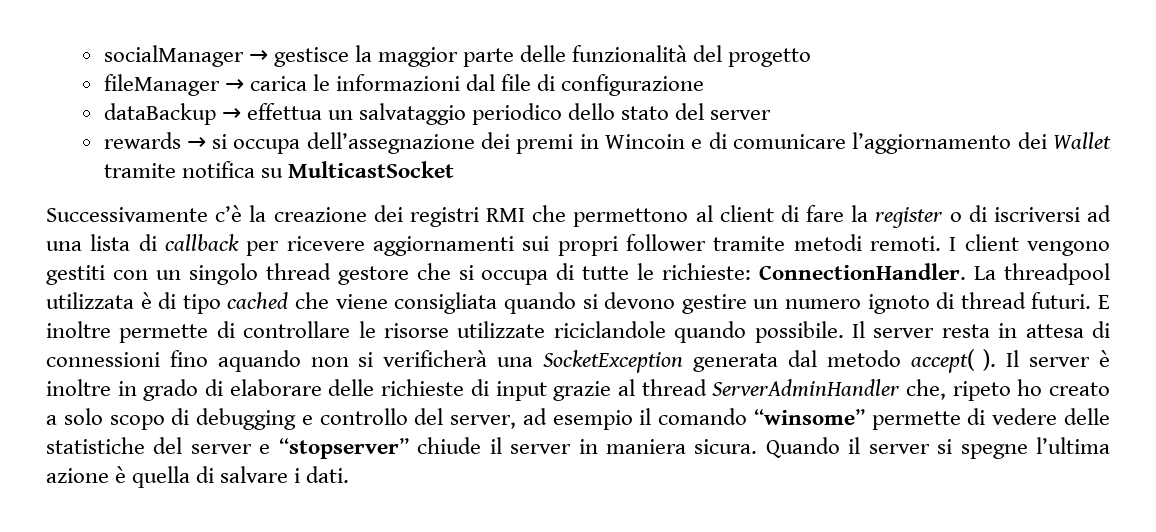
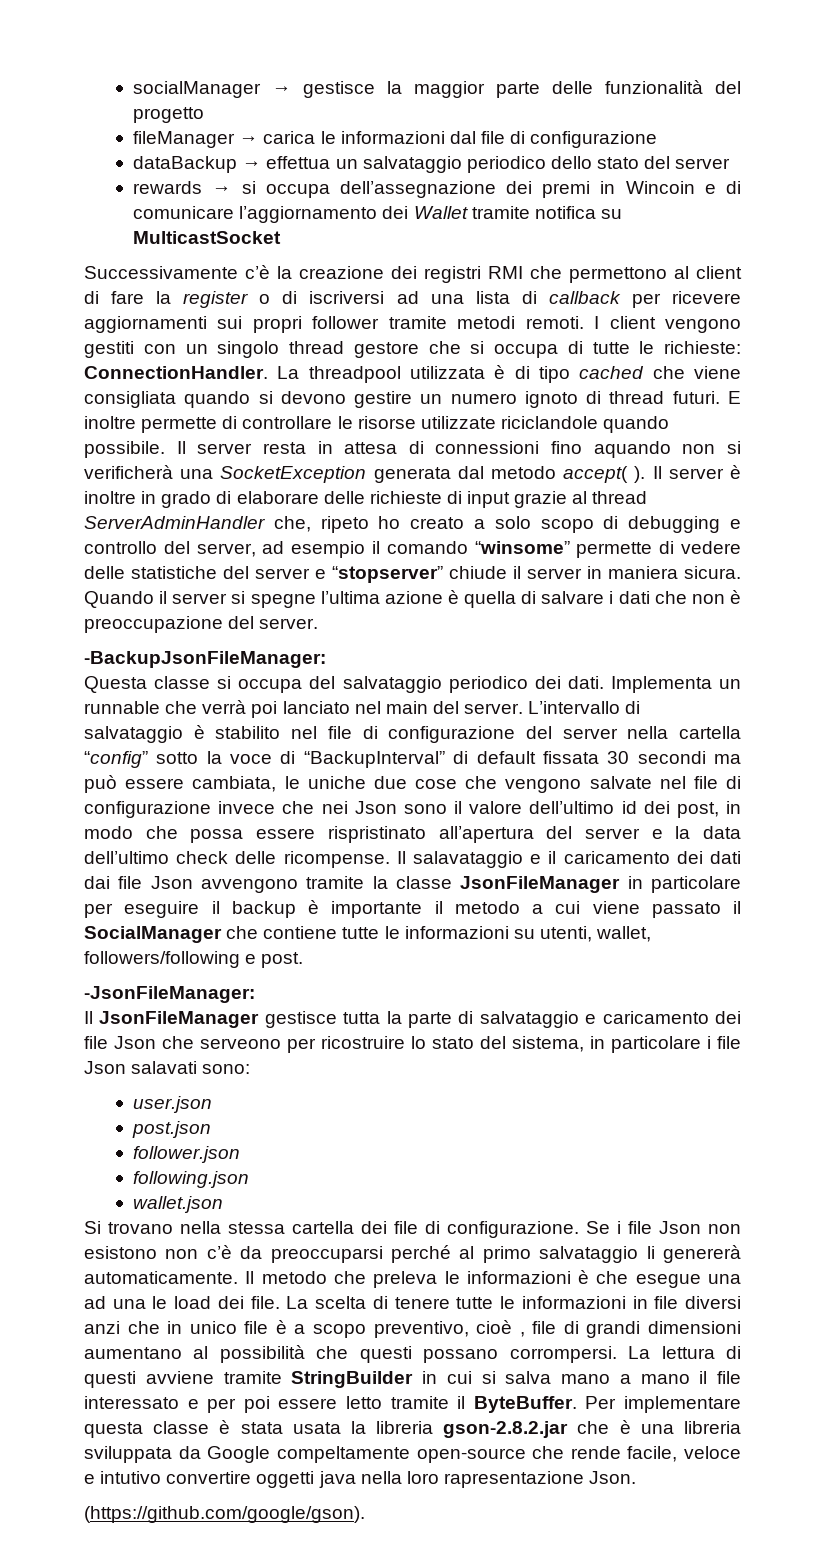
[306,466,350,483] dati. -> [618,590,741,604] [84,616,319,633] [84,651,326,668] [84,676,742,693] [84,700,641,718] [84,725,742,743] [84,751,741,768] [84,775,741,793] [84,801,741,818] [84,826,742,843] [84,851,741,868] [84,876,741,893] [84,900,741,918] [84,926,652,943] [84,951,304,968] [84,986,255,1003] [84,1011,741,1028] [84,1036,741,1053] [84,1061,251,1074] [133,1096,213,1113] [132,1121,212,1138] [133,1146,241,1163] [133,1171,250,1188] [133,1196,224,1213] [84,1221,741,1238] [84,1245,741,1263] [84,1270,741,1288] [84,1296,742,1309] [84,1320,741,1338] [84,1345,742,1363] [84,1371,741,1388] [84,1396,742,1413] [84,1420,741,1438] [84,1446,741,1463] [84,1471,637,1488] [84,1506,365,1523] dati che non è preoccupazione del server. // -BackupJsonFileManager: // Questa classe si occupa del salvataggio periodico dei dati. Implementa un runnable che verrà poi lanciato nel main del server. L’intervallo di salvataggio è stabilito nel file di configurazione del server nella cartella “config” sotto la voce di “BackupInterval” di default fissata 30 secondi ma può essere cambiata, le uniche due cose che vengono salvate nel file di configurazione invece che nei Json sono il valore dell’ultimo id dei post, in modo che possa essere rispristinato all’apertura del server e la data dell’ultimo check delle ricompense. Il salavataggio e il caricamento dei dati dai file Json avvengono tramite la classe JsonFileManager in particolare per eseguire il backup è importante il metodo a cui viene passato il SocialManager che contiene tutte le informazioni su utenti, wallet, followers/following e post. // -JsonFileManager: // Il JsonFileManager gestisce tutta la parte di salvataggio e caricamento dei file Json che serveono per ricostruire lo stato del sistema, in particolare i file Json salavati sono: // user.json // post.json // follower.json // following.json // wallet.json // Si trovano nella stessa cartella dei file di configurazione. Se i file Json non esistono non c’è da preoccuparsi perché al primo salvataggio li genererà automaticamente. Il metodo che preleva le informazioni è che esegue una ad una le load dei file. La scelta di tenere tutte le informazioni in file diversi anzi che in unico file è a scopo preventivo, cioè , file di grandi dimensioni aumentano al possibilità che questi possano corrompersi. La lettura di questi avviene tramite StringBuilder in cui si salva mano a mano il file interessato e per poi essere letto tramite il ByteBuffer. Per implementare questa classe è stata usata la libreria gson-2.8.2.jar che è una libreria sviluppata da Google compeltamente open-source che rende facile, veloce e intutivo convertire oggetti java nella loro rapresentazione Json. // (https://github.com/google/gson).

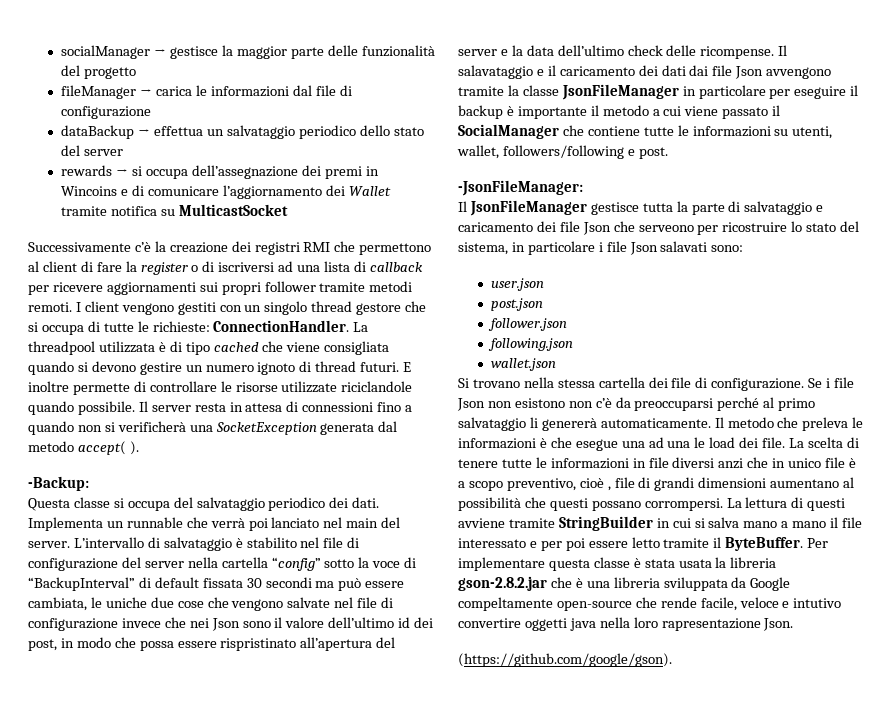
[625,181,695,194] Wincoin -> [61,186,118,196] Wincoins
[593,441,671,458] aquando -> [405,405,413,412] [28,421,74,435] a quando
[652,465,742,479] [84,491,648,508] [84,516,741,533] [84,541,741,558] [84,566,741,583] [84,590,741,608] [84,616,319,633] [84,651,326,668] Il server è inoltre in grado di elaborare delle richieste di input grazie al thread ServerAdminHandler che, ripeto ho creato a solo scopo di debugging e controllo del server, ad esempio il comando “winsome” permette di vedere delle statistiche del server e “stopserver” chiude il server in maniera sicura. Quando il server si spegne l’ultima azione è quella di salvare i dati che non è preoccupazione del server. // -BackupJsonFileManager: -> [28,476,89,491] // -Backup:

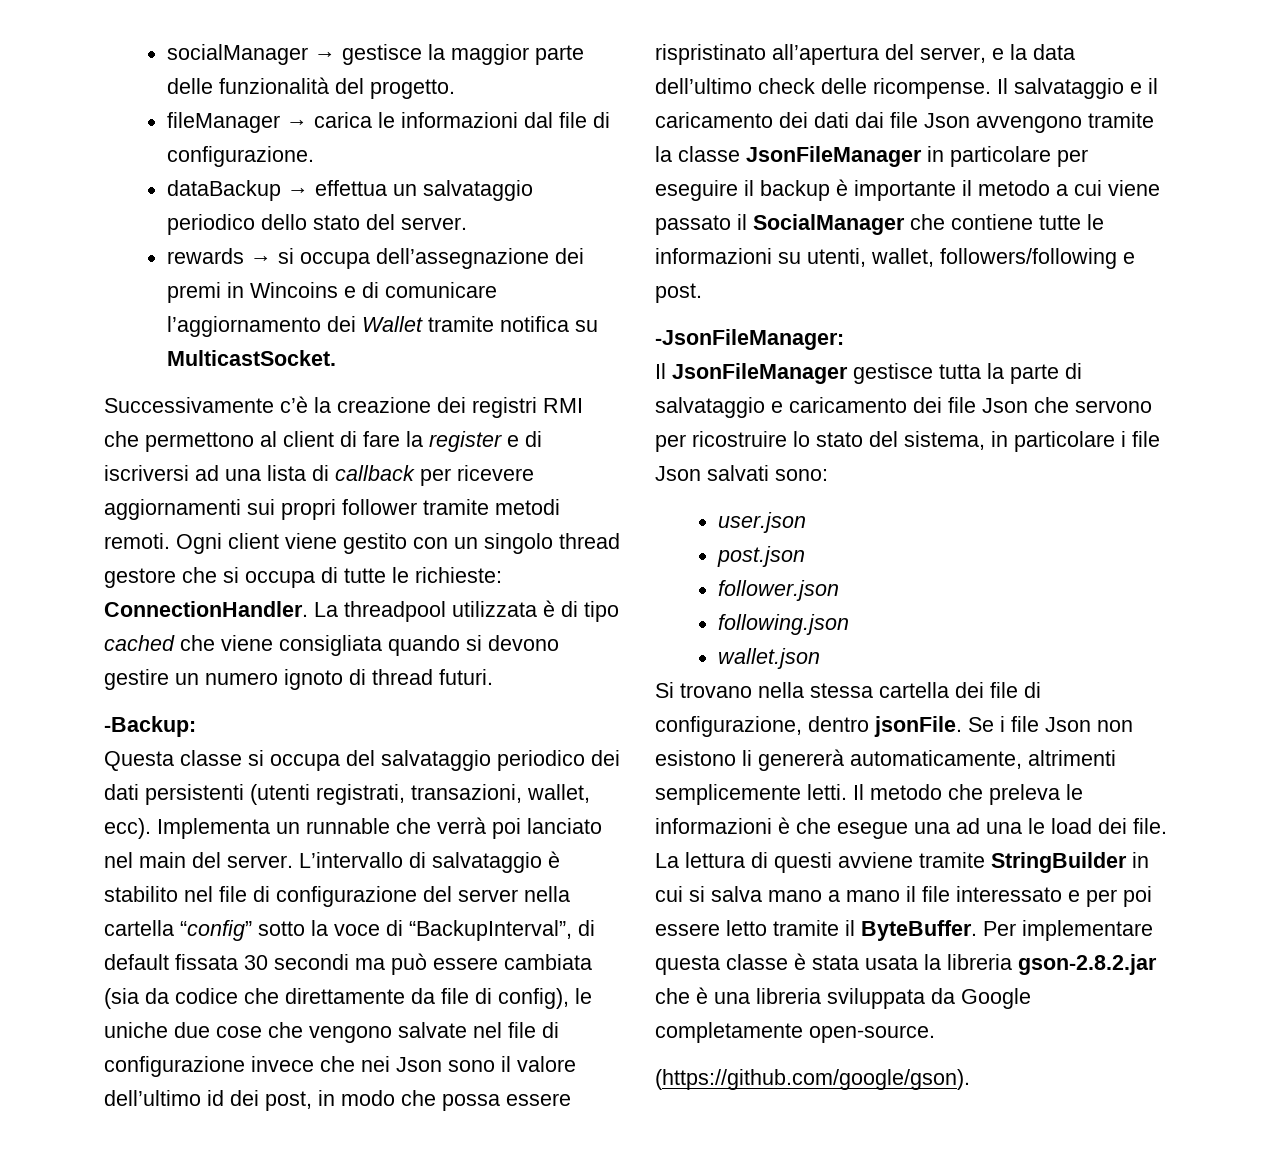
[84,67,137,79] progetto -> [370,79,456,99] progetto.
[61,106,152,119] configurazione -> [167,146,315,167] configurazione.
[84,149,124,156] server -> [401,217,468,230] server.
[179,204,289,216] MulticastSocket -> [167,350,337,366] MulticastSocket.
[191,265,199,272] o -> [507,435,519,447] e
[75,301,216,315] I client vengono gestiti -> [176,533,407,554] Ogni client viene gestito
[403,362,412,372] [28,381,413,395] [28,401,413,415] [28,421,398,435] [28,441,139,455] E inoltre permette di controllare le risorse utilizzate riciclandole quando possibile. Il server resta in attesa di connessioni fino a quando non si verificherà una SocketException generata dal metodo accept( ). -> (493, 677) none
[352,497,380,508] dati. -> [104,784,590,805] [104,818,151,839] dati persistenti (utenti registrati, transazioni, wallet, ecc).
[28,577,135,591] “BackupInterval” -> [409,920,572,941] “BackupInterval”,
[28,597,87,611] cambiata, -> [504,954,592,970] [104,988,569,1009] cambiata (sia da codice che direttamente da file di config),
[458,49,497,56] server -> [920,47,986,63] server,
[458,65,533,79] salavataggio -> [1014,78,1124,99] salvataggio
[638,225,694,232] serveono -> [1075,400,1152,413] servono
[660,241,708,252] salavati -> [707,465,769,481] salvati
[711,378,805,391] configurazione. -> [655,716,962,737] configurazione, dentro jsonFile.
[568,397,816,411] [458,417,711,431] non c’è da preoccuparsi perché al primo salvataggio li genererà automaticamente. -> [742,749,1116,771] [655,784,847,805] li genererà automaticamente, altrimenti semplicemente letti.
[807,437,859,448] [458,457,856,469] [458,477,855,491] [458,497,742,511] scelta di tenere tutte le informazioni in file diversi anzi che in unico file è a scopo preventivo, cioè , file di grandi dimensioni aumentano al possibilità che questi possano corrompersi. La -> (679, 860) none
[458,597,842,611] [458,617,794,631] compeltamente open-source che rende facile, veloce e intutivo convertire oggetti java nella loro rapresentazione Json. -> [655,1022,935,1043] completamente open-source.

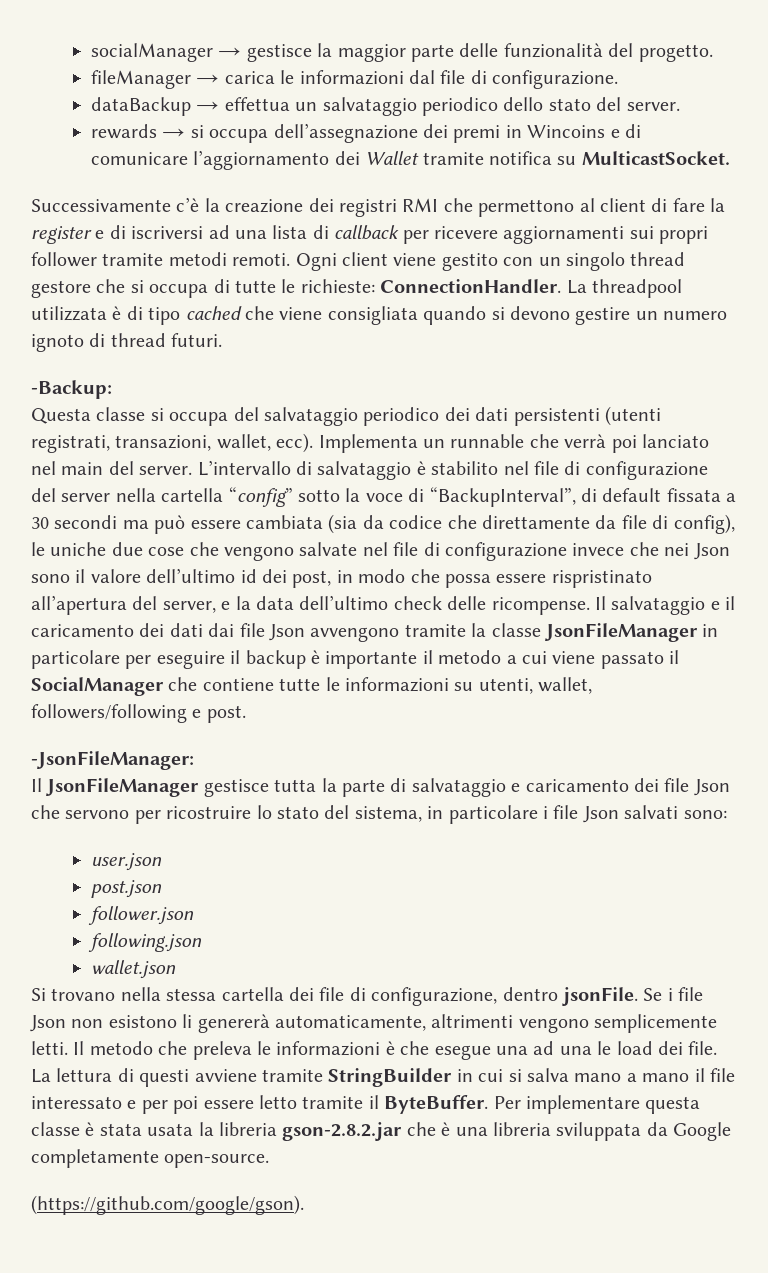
(238, 962) none -> [726,493,737,502] a
(1116, 758) none -> [518,1018,589,1033] vengono

